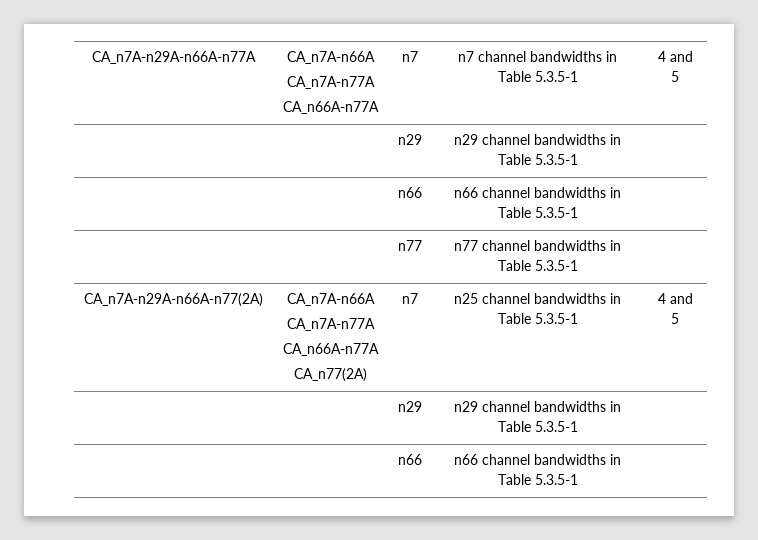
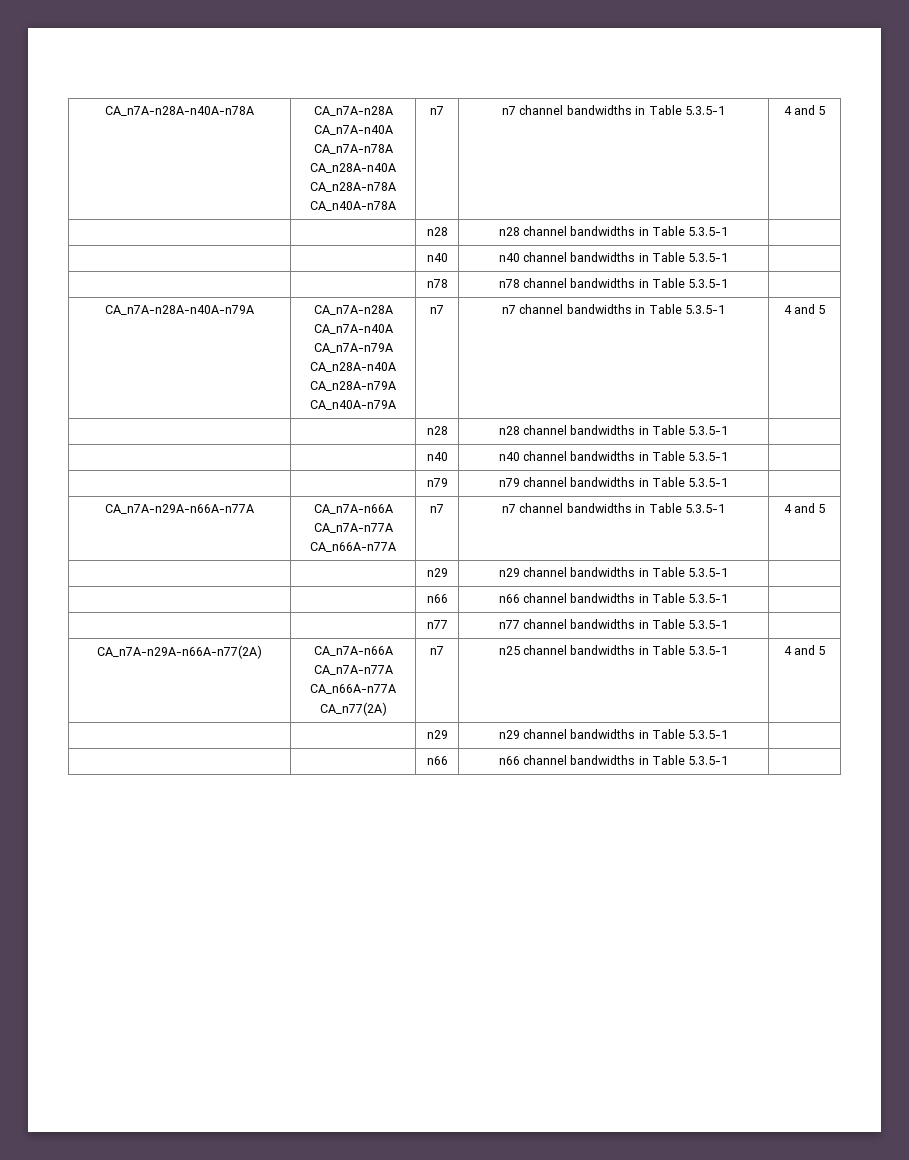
(92, 57) none -> [105,106,254,116] [313,106,393,116] [313,125,393,135] [313,144,393,154] [310,163,396,173] [310,182,396,192] [310,201,396,211] [430,106,444,115] [502,105,725,115] [783,105,826,115] [426,227,448,236] [498,226,729,236] [426,253,448,262] [498,252,729,262] [426,279,448,288] [498,278,729,288] [105,305,254,315] [313,305,393,315] [313,324,393,334] [313,343,393,353] [310,362,396,372] [310,381,396,391] [310,400,396,410] [430,305,444,314] [502,304,725,314] [783,304,826,314] [426,426,448,435] [498,425,729,435] [426,452,448,461] [498,451,729,461] [426,478,448,487] [498,477,729,487] CA_n7A-n28A-n40A-n78A | CA_n7A-n28A // CA_n7A-n40A // CA_n7A-n78A // CA_n28A-n40A // CA_n28A-n78A // CA_n40A-n78A | n7 | n7 channel bandwidths in Table 5.3.5-1 | 4 and 5 // | | n28 | n28 channel bandwidths in Table 5.3.5-1 | // | | n40 | n40 channel bandwidths in Table 5.3.5-1 | // | | n78 | n78 channel bandwidths in Table 5.3.5-1 | // CA_n7A-n28A-n40A-n79A | CA_n7A-n28A // CA_n7A-n40A // CA_n7A-n79A // CA_n28A-n40A // CA_n28A-n79A // CA_n40A-n79A | n7 | n7 channel bandwidths in Table 5.3.5-1 | 4 and 5 // | | n28 | n28 channel bandwidths in Table 5.3.5-1 | // | | n40 | n40 channel bandwidths in Table 5.3.5-1 | // | | n79 | n79 channel bandwidths in Table 5.3.5-1 | //

